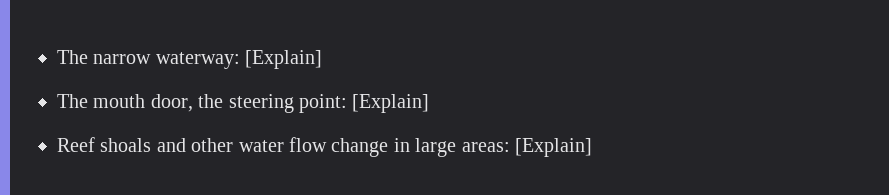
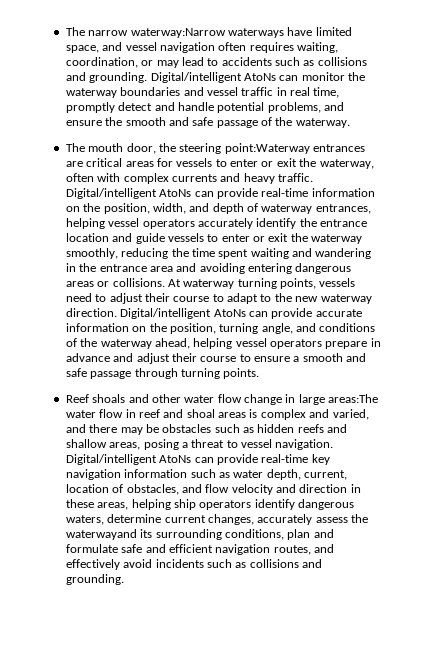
[155,50,323,69] waterway: [Explain] -> [130,27,352,38] [65,42,338,53] [65,57,367,68] [65,72,365,83] [65,87,340,98] [65,102,344,113] [65,117,350,128] waterway:Narrow waterways have limited space, and vessel navigation often requires waiting, coordination, or may lead to accidents such as collisions and grounding. Digital/intelligent AtoNs can monitor the waterway boundaries and vessel traffic in real time, promptly detect and handle potential problems, and ensure the smooth and safe passage of the waterway.
[299,94,430,113] point: [Explain] -> [224,143,365,154] [65,158,374,169] [65,173,313,184] [65,188,375,199] [65,203,371,214] [65,218,367,229] [65,233,363,244] [65,248,372,259] [65,263,352,274] [65,278,356,289] [65,293,372,304] [65,308,362,319] [65,323,376,334] [65,338,381,349] [65,353,367,364] [65,368,260,379] point:Waterway entrances are critical areas for vessels to enter or exit the waterway, often with complex currents and heavy traffic. Digital/intelligent AtoNs can provide real-time information on the position, width, and depth of waterway entrances, helping vessel operators accurately identify the entrance location and guide vessels to enter or exit the waterway smoothly, reducing the time spent waiting and wandering in the entrance area and avoiding entering dangerous areas or collisions. At waterway turning points, vessels need to adjust their course to adapt to the new waterway direction. Digital/intelligent AtoNs can provide accurate information on the position, turning angle, and conditions of the waterway ahead, helping vessel operators prepare in advance and adjust their course to ensure a smooth and safe passage through turning points.
[461,138,592,157] areas: [Explain] -> [328,394,379,403] [65,409,369,420] [65,424,348,435] [65,439,334,450] [65,454,330,465] [65,469,347,480] [65,484,361,495] [65,499,354,510] [65,514,368,525] [65,529,334,540] [65,544,334,555] [65,559,322,570] [65,574,124,585] areas:The water flow in reef and shoal areas is complex and varied, and there may be obstacles such as hidden reefs and shallow areas, posing a threat to vessel navigation. Digital/intelligent AtoNs can provide real-time key navigation information such as water depth, current, location of obstacles, and flow velocity and direction in these areas, helping ship operators identify dangerous waters, determine current changes, accurately assess the waterwayand its surrounding conditions, plan and formulate safe and efficient navigation routes, and effectively avoid incidents such as collisions and grounding.

